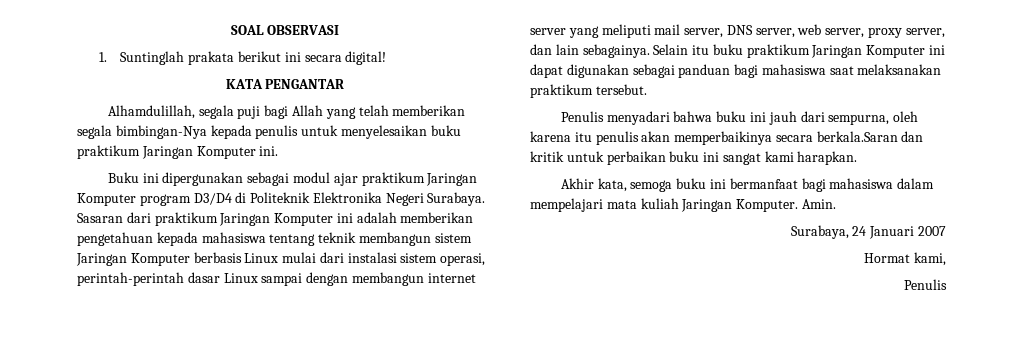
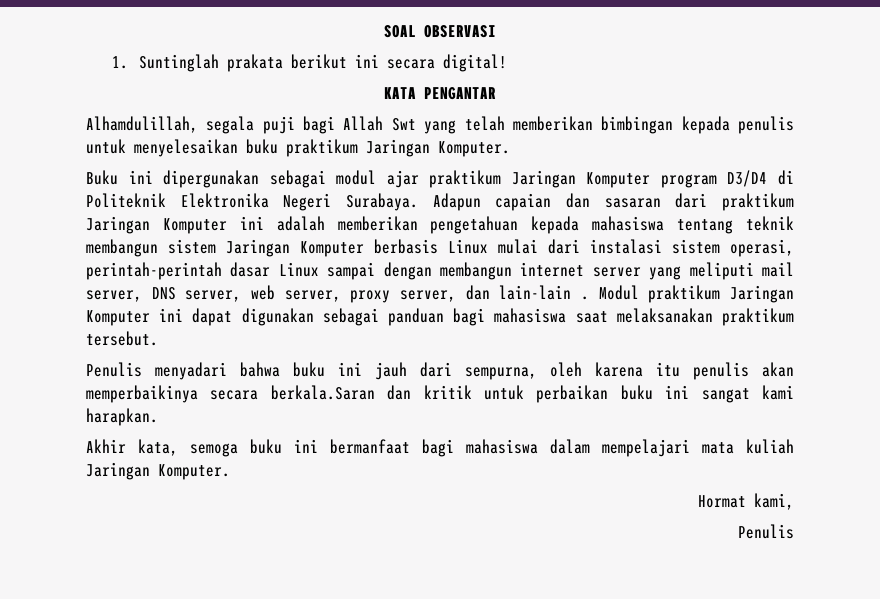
(324, 110) none -> [391,118,416,131] Swt
[77,125,207,139] segala bimbingan-Nya -> [601,116,674,134] bimbingan
[196,146,279,159] Komputer ini. -> [438,141,510,157] Komputer.
[77,213,123,223] Sasaran -> [432,193,661,211] Adapun capaian dan sasaran
[555,44,743,58] lain sebagainya. Selain itu buku -> [499,285,639,300] lain-lain . Modul
[801,199,836,209] [790,225,946,239] Amin. // Surabaya, 24 Januari 2007 -> (230, 472) none

